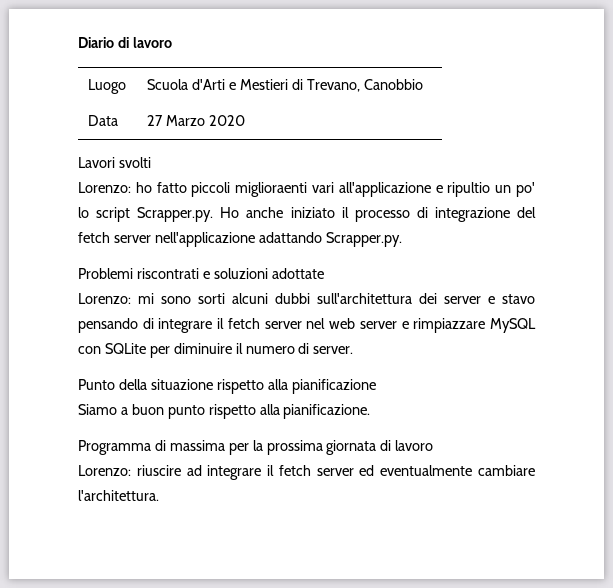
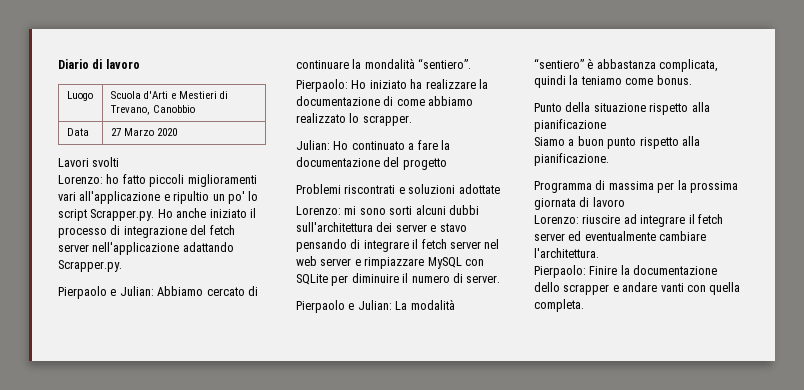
[235,182,308,197] miglioraenti -> [187,174,257,187] miglioramenti
(402, 239) none -> [58,286,258,299] [296,58,472,69] [296,79,488,92] [296,96,474,106] [296,113,412,126] [296,140,450,150] [296,157,447,170] // Pierpaolo e Julian: Abbiamo cercato di continuare la mondalità “sentiero”. // Pierpaolo: Ho iniziato ha realizzare la documentazione di come abbiamo realizzato lo scrapper. // Julian: Ho continuato a fare la documentazione del progetto
(354, 350) none -> [296,299,455,313] [534,58,719,72] [534,75,692,88] // Pierpaolo e Julian: La modalità “sentiero” è abbastanza complicata, quindi la teniamo come bonus.
(159, 495) none -> [534,265,718,278] [534,282,741,295] [534,299,584,312] // Pierpaolo: Finire la documentazione dello scrapper e andare vanti con quella completa.

